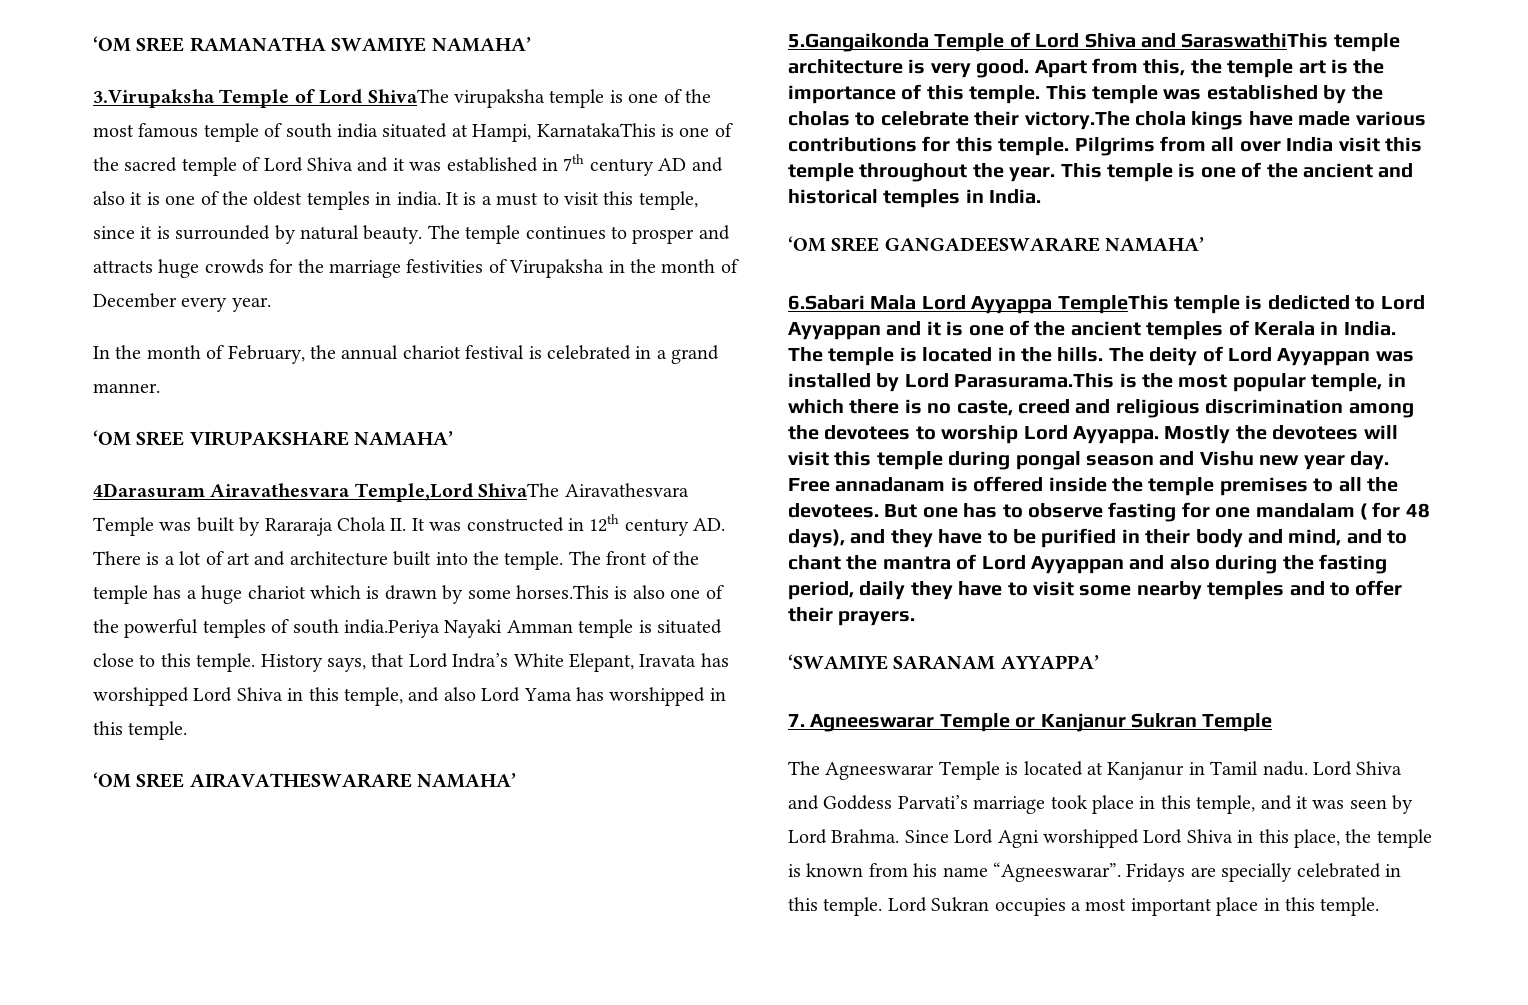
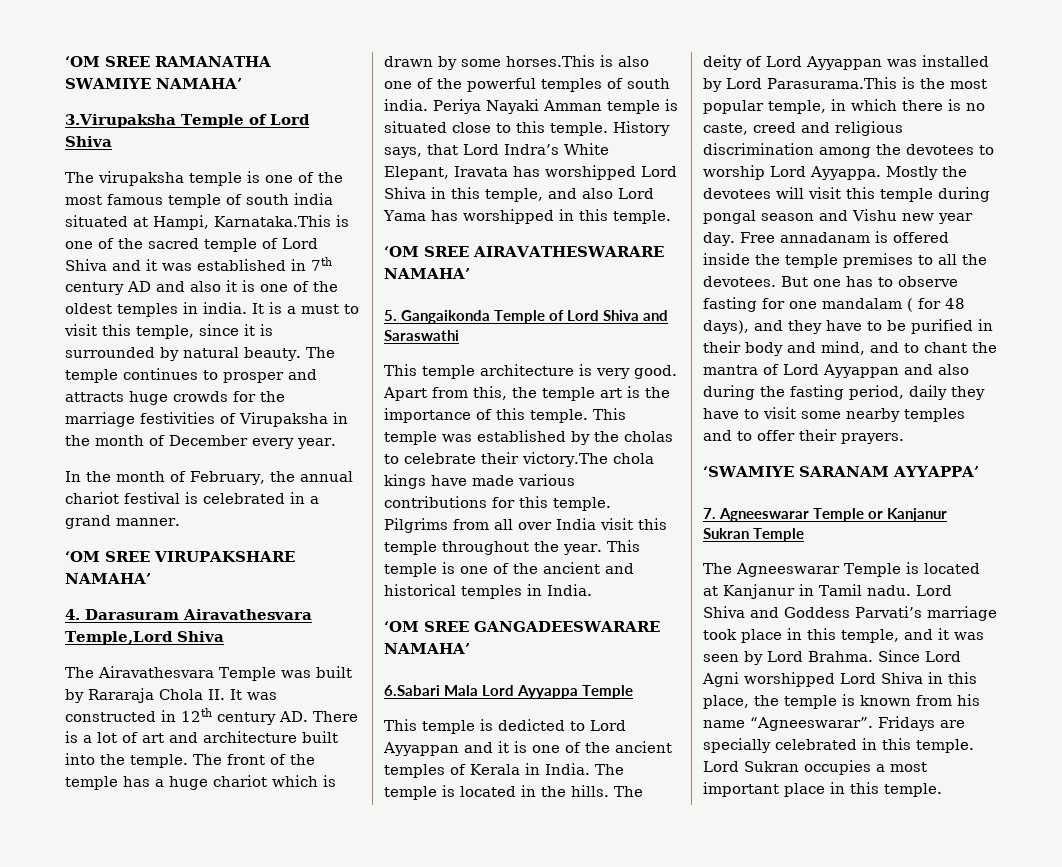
[367,89,449,103] ShivaThe -> [65,136,112,147] [65,172,94,183] Shiva // The
[536,123,656,137] KarnatakaThis -> [214,215,331,227] Karnataka.This
[93,483,560,502] 4Darasuram Airavathesvara Temple,Lord ShivaThe -> [65,609,312,620] [65,631,224,645] [65,667,94,678] 4. Darasuram Airavathesvara Temple,Lord Shiva // The
[344,619,440,638] india.Periya -> [384,99,481,114] india. Periya
[788,33,929,52] 5.Gangaikonda -> [384,310,491,324] 5. Gangaikonda
[1181,33,1329,48] SaraswathiThis -> [384,330,459,341] [384,364,417,376] Saraswathi // This
[1057,295,1169,314] TempleThis -> [582,685,634,699] [384,719,417,731] Temple // This

